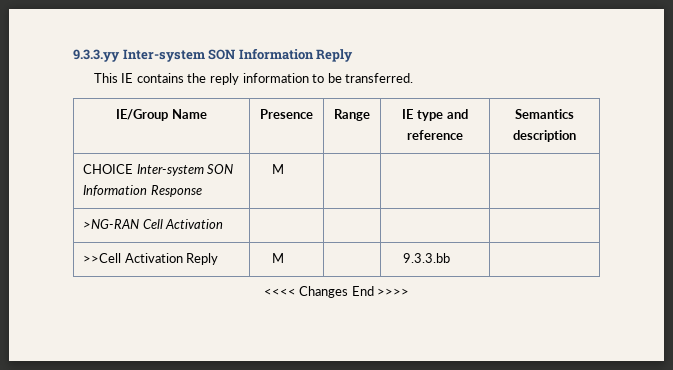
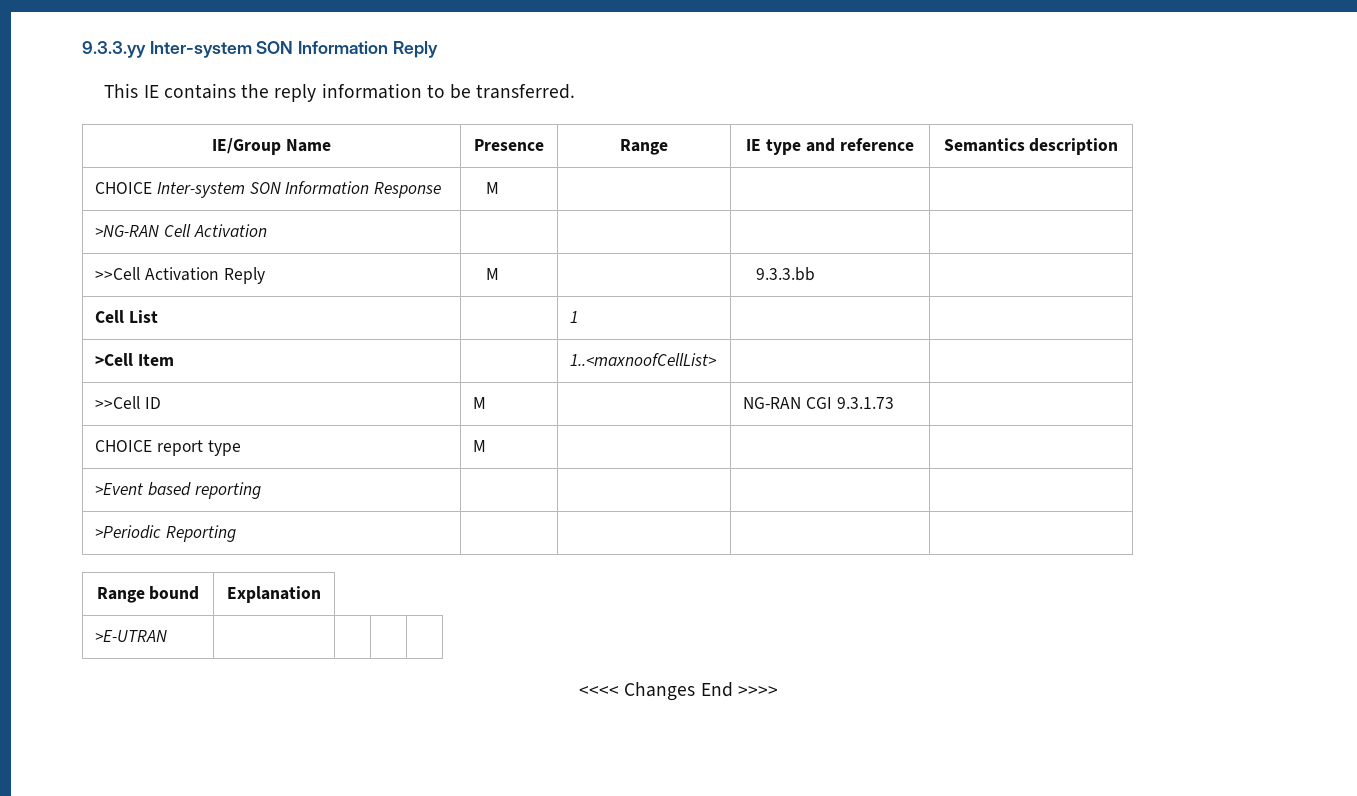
(450, 258) none -> [95,310,158,323] [570,311,579,323] [95,353,174,366] [570,353,718,366] [95,396,161,409] [473,397,487,409] [743,397,894,409] [95,440,241,456] [473,440,487,452] [95,482,261,499] [95,525,236,542] [96,586,200,603] [227,586,321,603] [95,630,168,642] // Cell List | | 1 | | // >Cell Item | | 1..<maxnoofCellList> | | // >>Cell ID | M | | NG-RAN CGI 9.3.1.73 | // CHOICE report type | M | | | // >Event based reporting | | | | // >Periodic Reporting | | | | // Range bound | Explanation // >E-UTRAN | | | |

